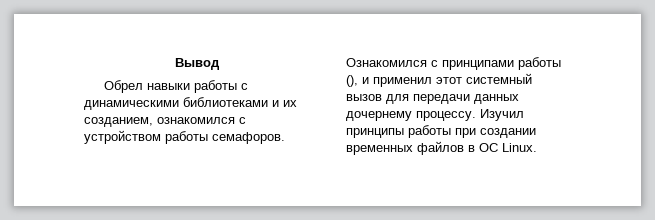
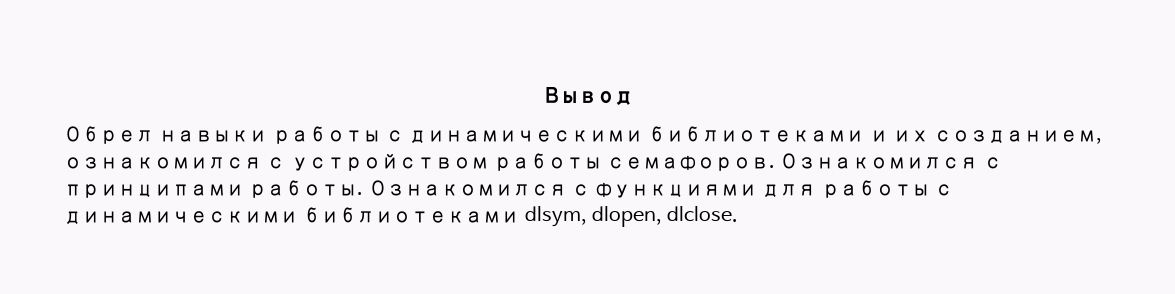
[518,57,561,70] [346,73,532,87] [346,94,519,104] [346,109,524,121] [346,125,536,138] [346,141,537,155] работы (), и применил этот системный вызов для передачи данных дочернему процессу. Изучил принципы работы при создании временных файлов в ОС Linux. -> [249,180,953,198] [64,206,739,227] работы. Ознакомился с функциями для работы с динамическими библиотеками dlsym, dlopen, dlclose.

